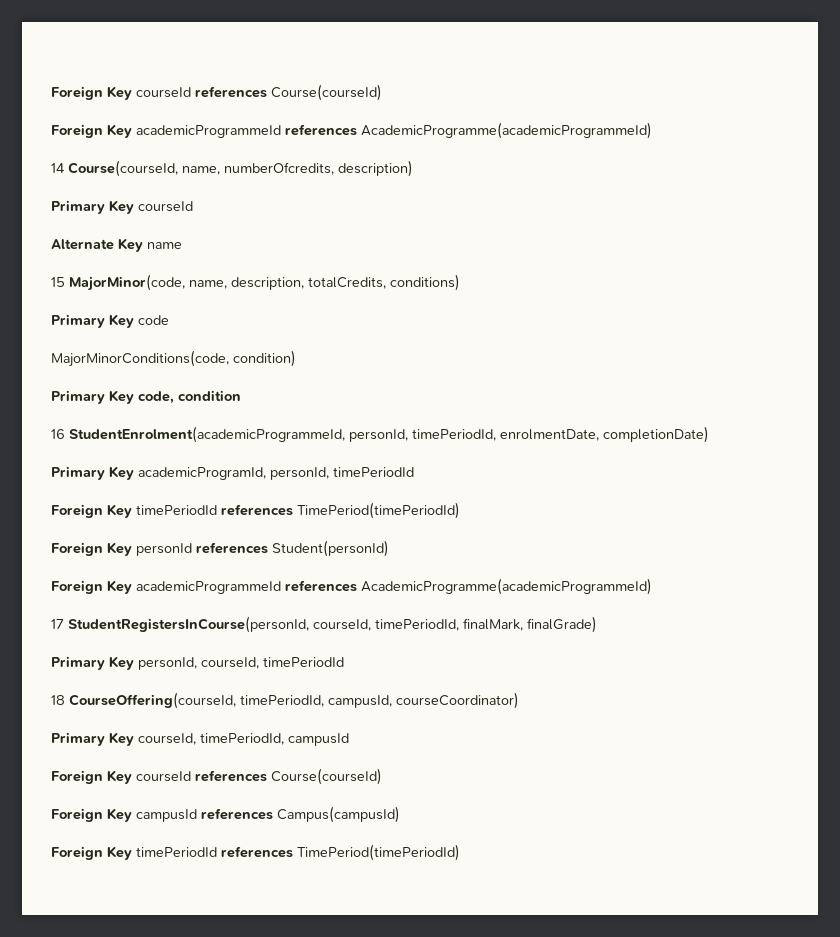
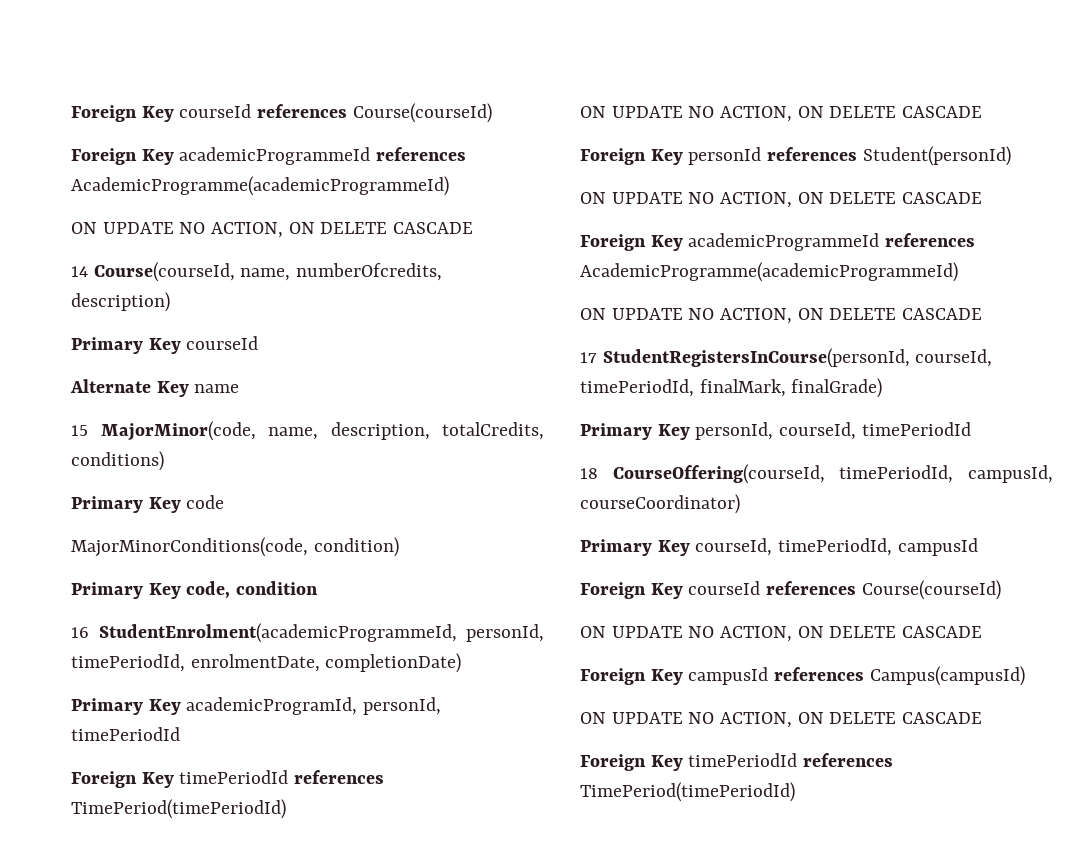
(652, 130) none -> [71,222,474,238] // ON UPDATE NO ACTION, ON DELETE CASCADE
(460, 510) none -> [580,106,983,122] // ON UPDATE NO ACTION, ON DELETE CASCADE
[51,578,652,595] // Foreign Key academicProgrammeId references AcademicProgramme(academicProgrammeId) -> [580,192,983,208] [580,233,976,251] [580,262,958,282] [580,308,983,324] // ON UPDATE NO ACTION, ON DELETE CASCADE // Foreign Key academicProgrammeId references AcademicProgramme(academicProgrammeId) // ON UPDATE NO ACTION, ON DELETE CASCADE
(382, 776) none -> [580,626,983,642] // ON UPDATE NO ACTION, ON DELETE CASCADE
(400, 814) none -> [580,712,983,728] // ON UPDATE NO ACTION, ON DELETE CASCADE

